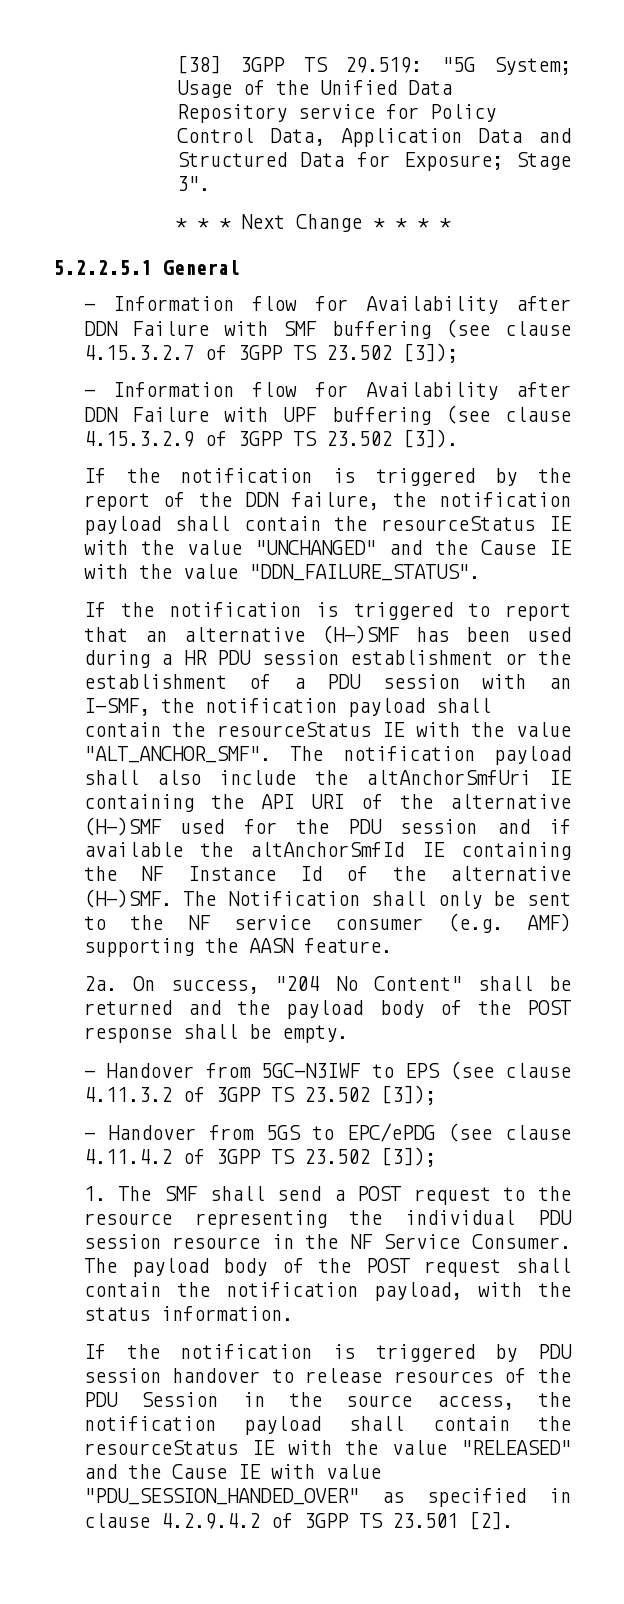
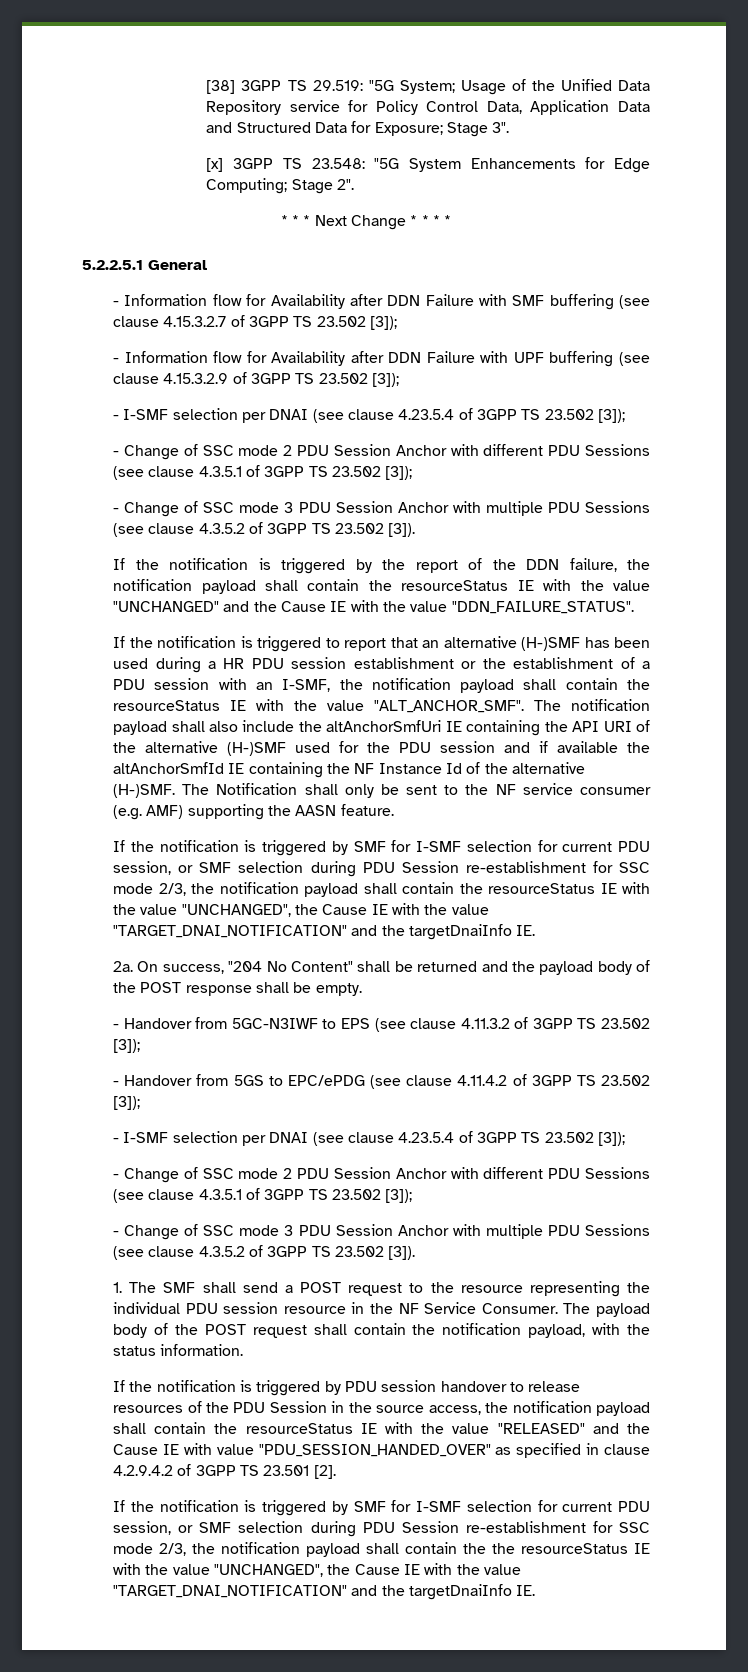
(210, 183) none -> [206,157,650,173] [206,178,355,194] // [x] 3GPP TS 23.548: "5G System Enhancements for Edge Computing; Stage 2".
(392, 438) none -> [372,373,400,387] [113,408,625,423] [113,444,651,460] [113,465,413,480] [113,501,651,517] [113,522,385,537] [3]); // - I-SMF selection per DNAI (see clause 4.23.5.4 of 3GPP TS 23.502 [3]); // - Change of SSC mode 2 PDU Session Anchor with different PDU Sessions (see clause 4.3.5.1 of 3GPP TS 23.502 [3]); // - Change of SSC mode 3 PDU Session Anchor with multiple PDU Sessions (see clause 4.3.5.2 of 3GPP TS 23.502
(392, 945) none -> [113,840,650,856] [113,861,651,877] [113,882,650,897] [113,903,489,917] [113,924,536,940] // If the notification is triggered by SMF for I-SMF selection for current PDU session, or SMF selection during PDU Session re-establishment for SSC mode 2/3, the notification payload shall contain the resourceStatus IE with the value "UNCHANGED", the Cause IE with the value "TARGET_DNAI_NOTIFICATION" and the targetDnaiInfo IE.
(436, 1157) none -> [113,1131,625,1146] [113,1167,651,1183] [113,1188,413,1203] [113,1224,651,1240] [113,1245,416,1260] // - I-SMF selection per DNAI (see clause 4.23.5.4 of 3GPP TS 23.502 [3]); // - Change of SSC mode 2 PDU Session Anchor with different PDU Sessions (see clause 4.3.5.1 of 3GPP TS 23.502 [3]); // - Change of SSC mode 3 PDU Session Anchor with multiple PDU Sessions (see clause 4.3.5.2 of 3GPP TS 23.502 [3]).
(513, 1520) none -> [113,1500,650,1516] [113,1521,651,1537] [113,1542,651,1557] [113,1563,521,1577] [113,1584,536,1600] // If the notification is triggered by SMF for I-SMF selection for current PDU session, or SMF selection during PDU Session re-establishment for SSC mode 2/3, the notification payload shall contain the the resourceStatus IE with the value "UNCHANGED", the Cause IE with the value "TARGET_DNAI_NOTIFICATION" and the targetDnaiInfo IE.

